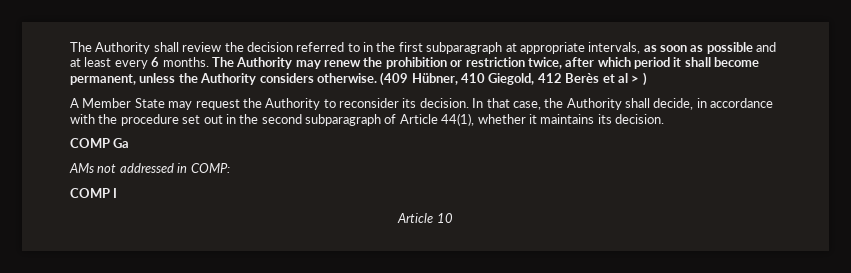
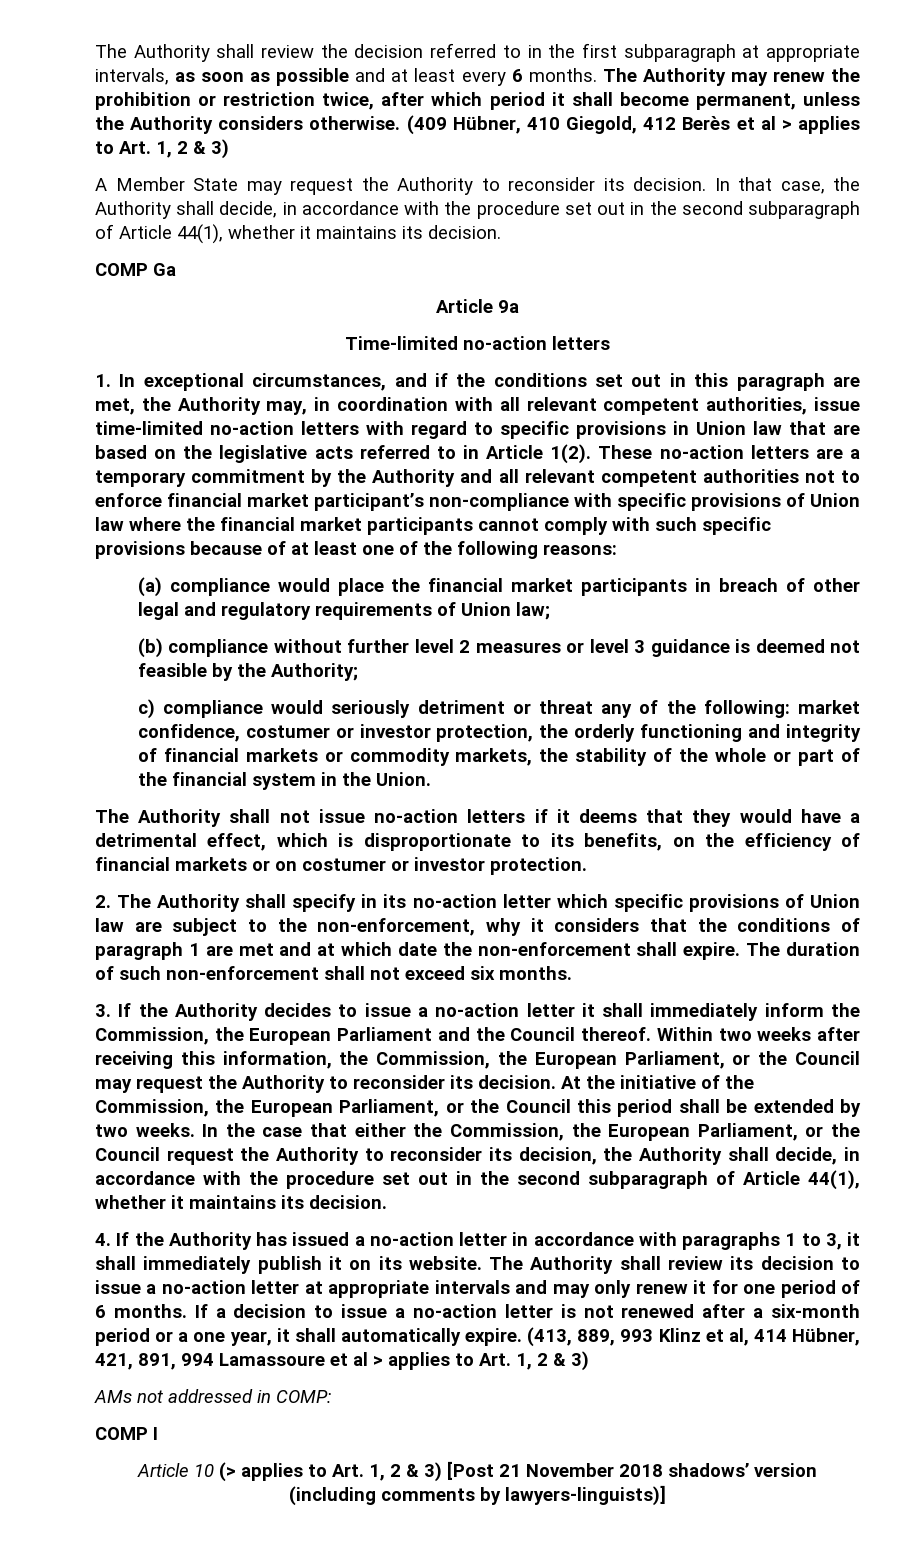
[642,72,647,86] ) -> [798,116,861,134] [95,139,229,159] applies to Art. 1, 2 & 3)
(130, 143) none -> [436,299,519,313] [345,336,610,350] [95,373,860,391] [95,397,860,415] [95,421,860,439] [95,444,860,464] [95,469,860,487] [95,493,860,511] [95,517,771,535] [95,541,617,559] [137,577,860,597] [137,602,550,620] [137,638,860,658] [137,663,358,681] [137,699,860,719] [137,724,861,742] [137,748,860,766] [137,772,431,790] [95,809,860,827] [95,833,860,851] [95,857,587,875] [95,894,861,912] [95,918,860,936] [95,942,860,960] [95,966,572,980] [95,1003,861,1021] [95,1027,861,1045] [95,1051,860,1069] [95,1075,754,1093] [95,1099,861,1117] [95,1123,861,1141] [95,1147,860,1165] [95,1170,860,1190] [95,1195,387,1209] [95,1232,860,1250] [95,1256,860,1274] [95,1280,861,1298] [95,1304,861,1318] [95,1327,860,1347] [95,1351,589,1371] // Article 9a // Time-limited no-action letters // 1. In exceptional circumstances, and if the conditions set out in this paragraph are met, the Authority may, in coordination with all relevant competent authorities, issue time-limited no-action letters with regard to specific provisions in Union law that are based on the legislative acts referred to in Article 1(2). These no-action letters are a temporary commitment by the Authority and all relevant competent authorities not to enforce financial market participant’s non-compliance with specific provisions of Union law where the financial market participants cannot comply with such specific provisions because of at least one of the following reasons: // (a) compliance would place the financial market participants in breach of other legal and regulatory requirements of Union law; // (b) compliance without further level 2 measures or level 3 guidance is deemed not feasible by the Authority; // c) compliance would seriously detriment or threat any of the following: market confidence, costumer or investor protection, the orderly functioning and integrity of financial markets or commodity markets, the stability of the whole or part of the financial system in the Union. // The Authority shall not issue no-action letters if it deems that they would have a detrimental effect, which is disproportionate to its benefits, on the efficiency of financial markets or on costumer or investor protection. // 2. The Authority shall specify in its no-action letter which specific provisions of Union law are subject to the non-enforcement, why it considers that the conditions of paragraph 1 are met and at which date the non-enforcement shall expire. The duration of such non-enforcement shall not exceed six months. // 3. If the Authority decides to issue a no-action letter it shall immediately inform the Commission, the European Parliament and the Council thereof. Within two weeks after receiving this information, the Commission, the European Parliament, or the Council may request the Authority to reconsider its decision. At the initiative of the Commission, the European Parliament, or the Council this period shall be extended by two weeks. In the case that either the Commission, the European Parliament, or the Council request the Authority to reconsider its decision, the Authority shall decide, in accordance with the procedure set out in the second subparagraph of Article 44(1), whether it maintains its decision. // 4. If the Authority has issued a no-action letter in accordance with paragraphs 1 to 3, it shall immediately publish it on its website. The Authority shall review its decision to issue a no-action letter at appropriate intervals and may only renew it for one period of 6 months. If a decision to issue a no-action letter is not renewed after a six-month period or a one year, it shall automatically expire. (413, 889, 993 Klinz et al, 414 Hübner, 421, 891, 994 Lamassoure et al > applies to Art. 1, 2 & 3)
(453, 218) none -> [219,1461,817,1482] [289,1485,666,1506] (> applies to Art. 1, 2 & 3) [Post 21 November 2018 shadows’ version (including comments by lawyers-linguists)]

